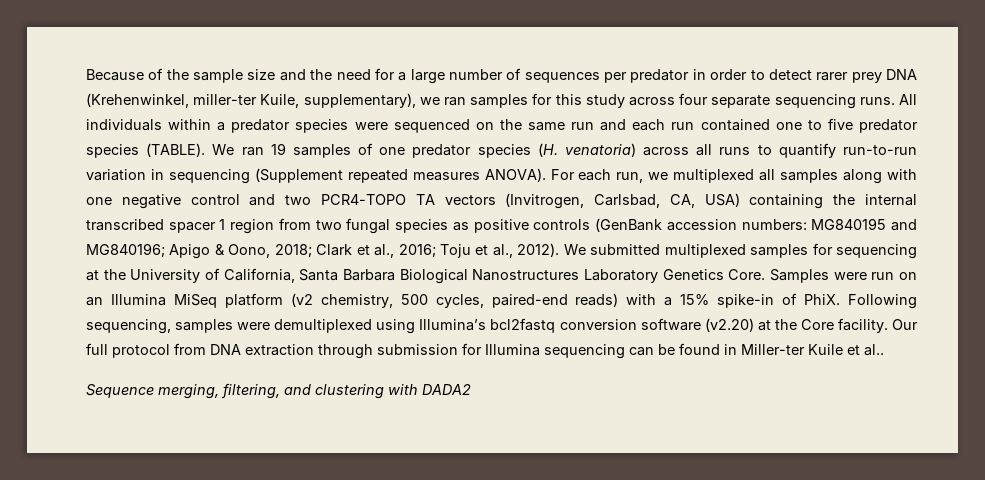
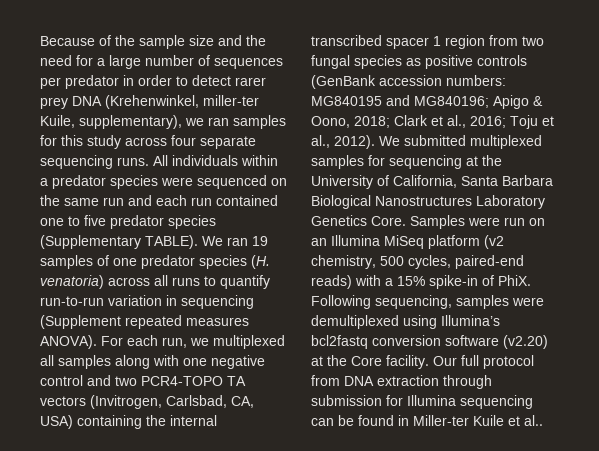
[146,143,206,157] (TABLE). -> [40,235,198,249] (Supplementary TABLE).
[86,383,471,399] // Sequence merging, filtering, and clustering with DADA2 -> (543, 420) none

